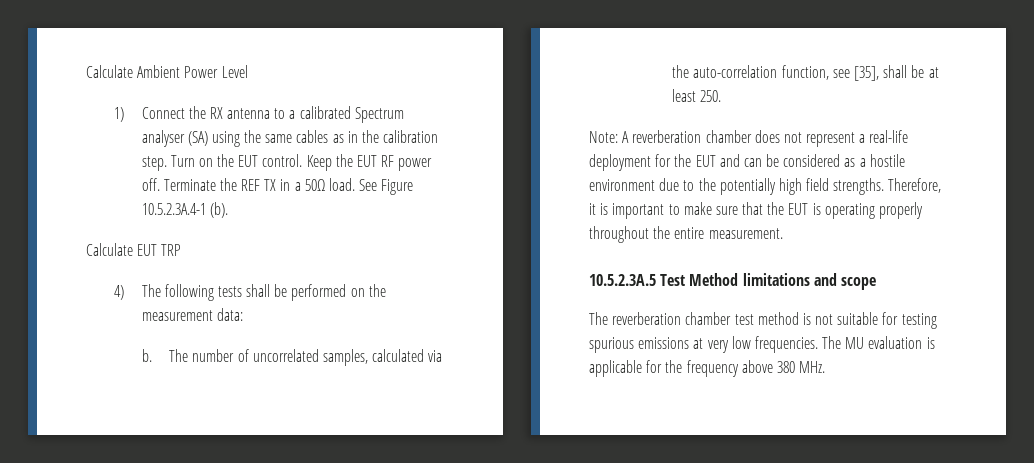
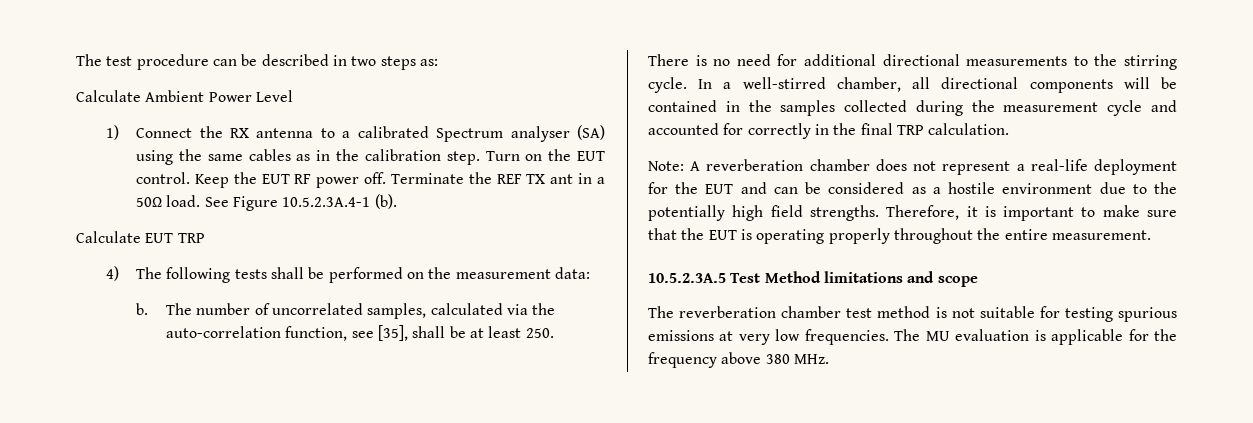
(86, 71) none -> [76,54,438,70] The test procedure can be described in two steps as: //
(277, 185) none -> [550,174,574,184] ant
(722, 96) none -> [648,54,1177,70] [648,77,1177,93] [648,100,1177,116] [648,123,1010,139] // There is no need for additional directional measurements to the stirring cycle. In a well-stirred chamber, all directional components will be contained in the samples collected during the measurement cycle and accounted for correctly in the final TRP calculation.

